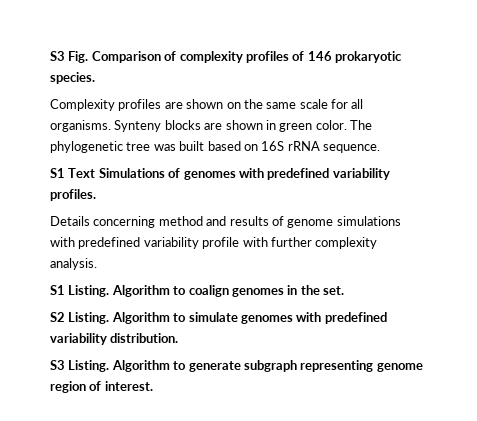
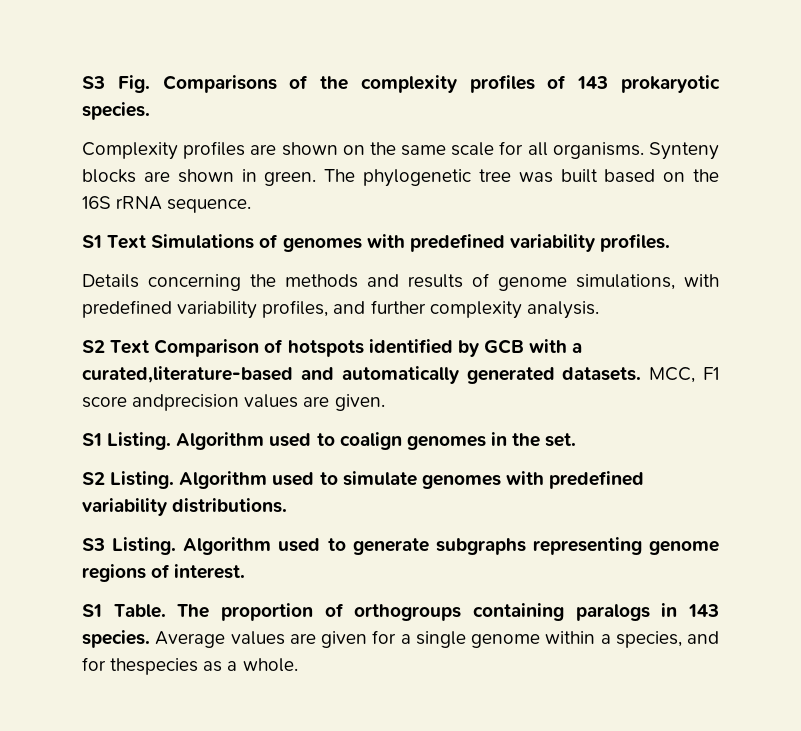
[91,51,177,63] Comparison of -> [162,75,349,93] Comparisons of the
[307,51,332,61] 146 -> [577,76,609,89] 143
[279,120,347,132] green color. -> [264,171,317,186] green.
(258, 147) none -> [693,169,719,182] the
[158,216,203,226] method -> [250,274,358,288] the methods
[336,216,401,226] [50,237,268,249] simulations with predefined variability profile with -> [576,274,719,290] [82,300,366,319] simulations, with predefined variability profiles, and
(97, 264) none -> [82,339,583,357] [82,366,719,384] [82,394,385,411] // S2 Text Comparison of hotspots identified by GCB with a curated,literature-based and automatically generated datasets. MCC, F1 score andprecision values are given.
(170, 291) none -> [269,433,312,447] used
(170, 318) none -> [272,472,315,486] used
[110,333,179,343] distribution. -> [172,498,288,513] distributions.
(170, 366) none -> [278,538,321,552] used
[243,360,297,372] subgraph -> [435,538,526,555] subgraphs
[50,381,86,393] region -> [82,564,146,582] regions
(153, 386) none -> [82,603,719,621] [82,630,719,648] [82,657,298,675] // S1 Table. The proportion of orthogroups containing paralogs in 143 species. Average values are given for a single genome within a species, and for thespecies as a whole.

